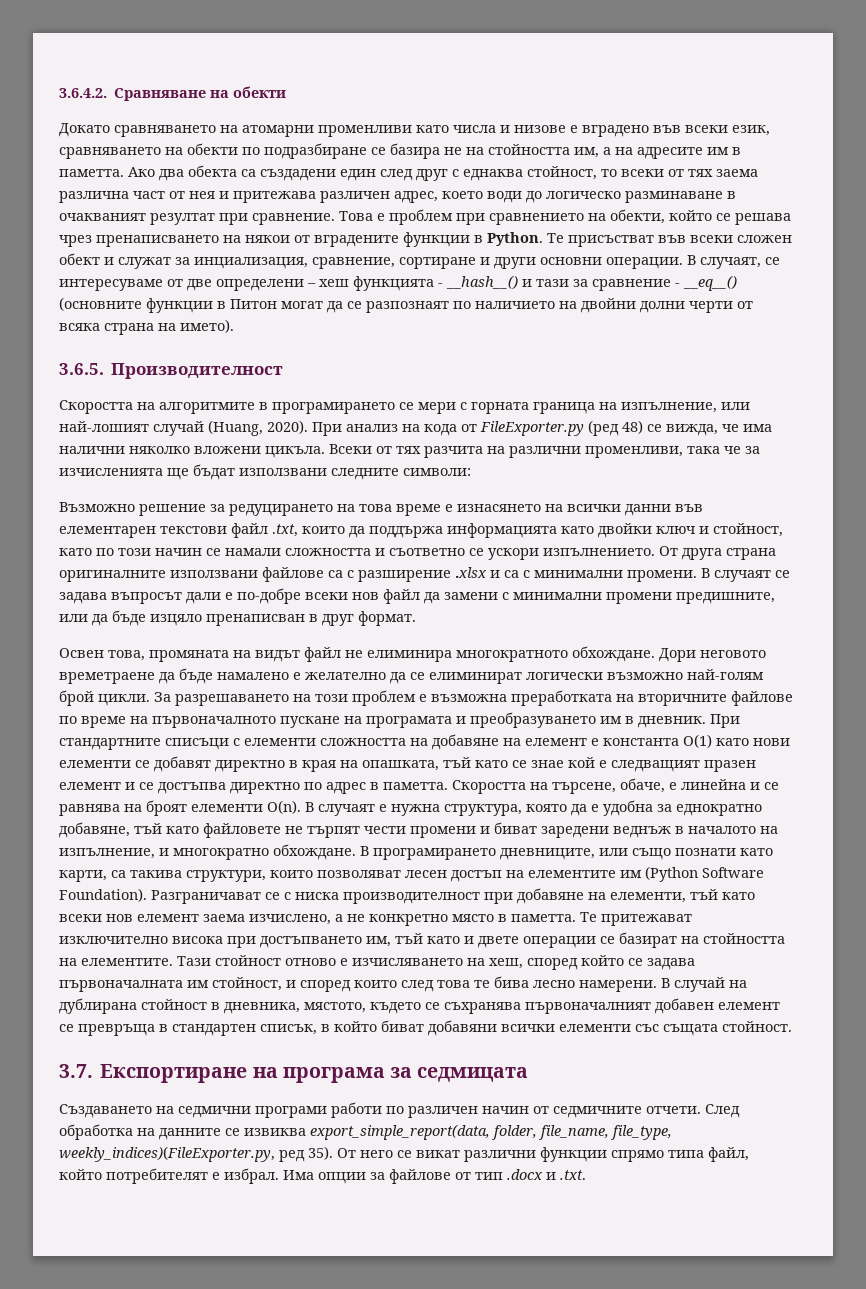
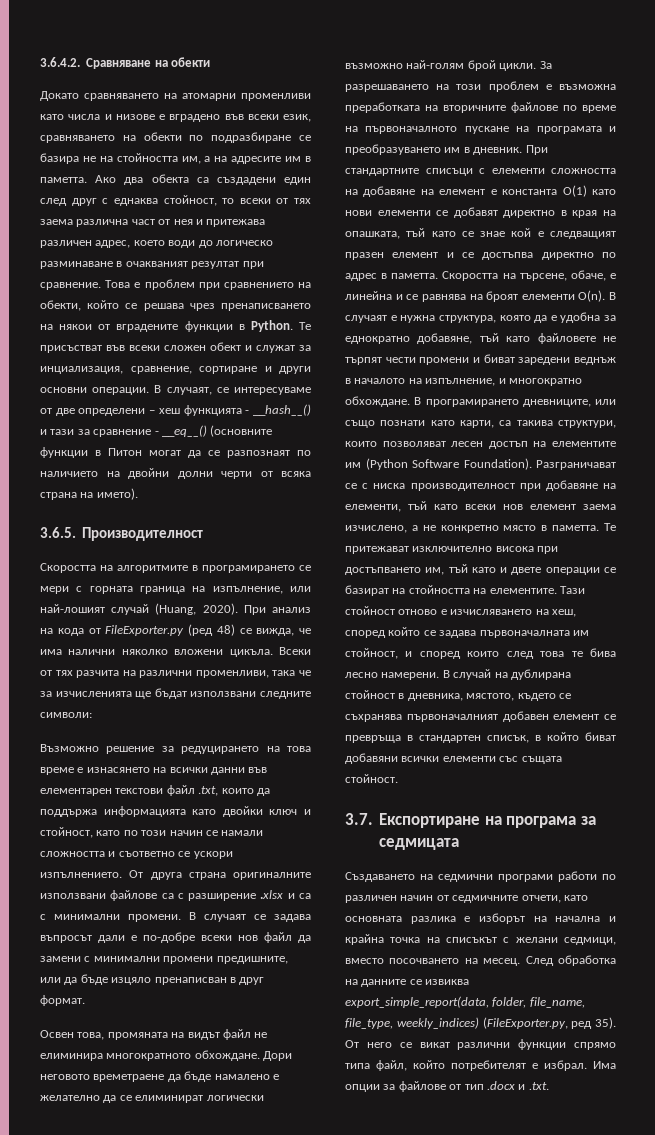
[646,1106,701,1114] отчети. -> [521,895,588,903] [345,913,616,924] [345,934,616,945] [345,958,521,966] отчети, като основната разлика е изборът на начална и крайна точка на списъкът с желани седмици, вместо посочването на месец.
[59,1146,275,1162] weekly_indices)(FileExporter.py, -> [396,1017,568,1029] weekly_indices) (FileExporter.py,

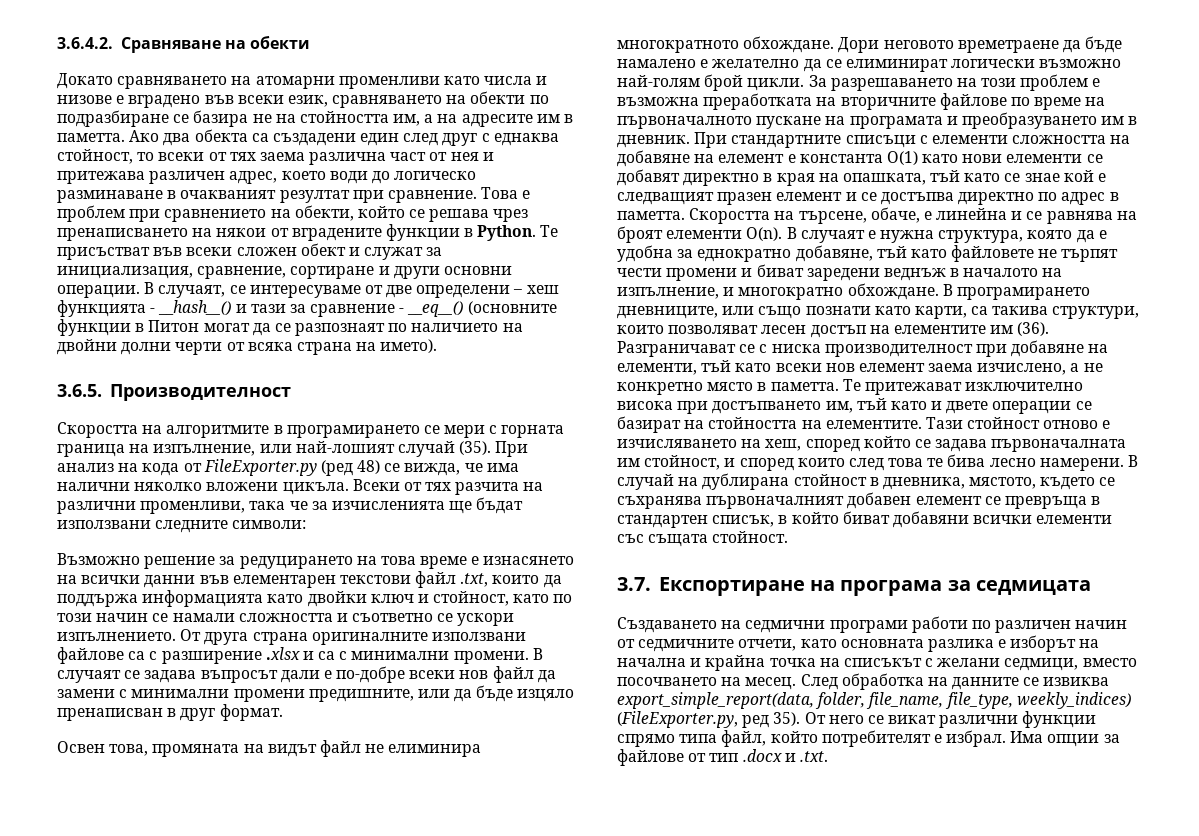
[40,366,123,374] инциализация, -> [57,266,193,279] инициализация,
[155,603,238,615] (Huang, 2020). -> [459,441,492,455] (35).
[365,458,532,470] (Python Software Foundation). -> [1017,322,1050,336] (36).

